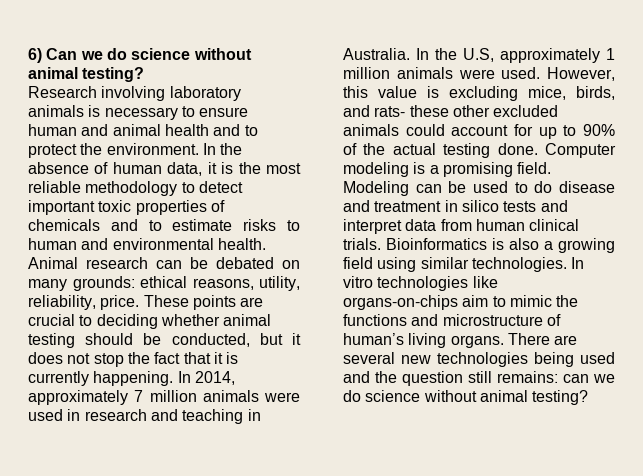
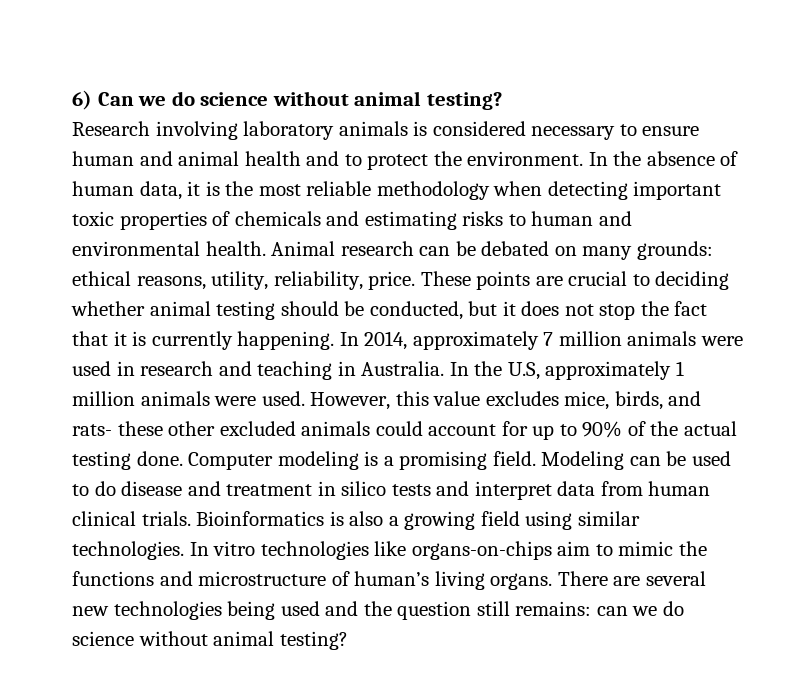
(101, 111) none -> [432,121,526,136] considered
[181,181,243,193] to detect -> [493,181,628,200] when detecting
[148,219,233,231] to estimate -> [364,211,457,230] estimating
[427,86,518,101] is excluding -> [485,391,559,406] excludes

